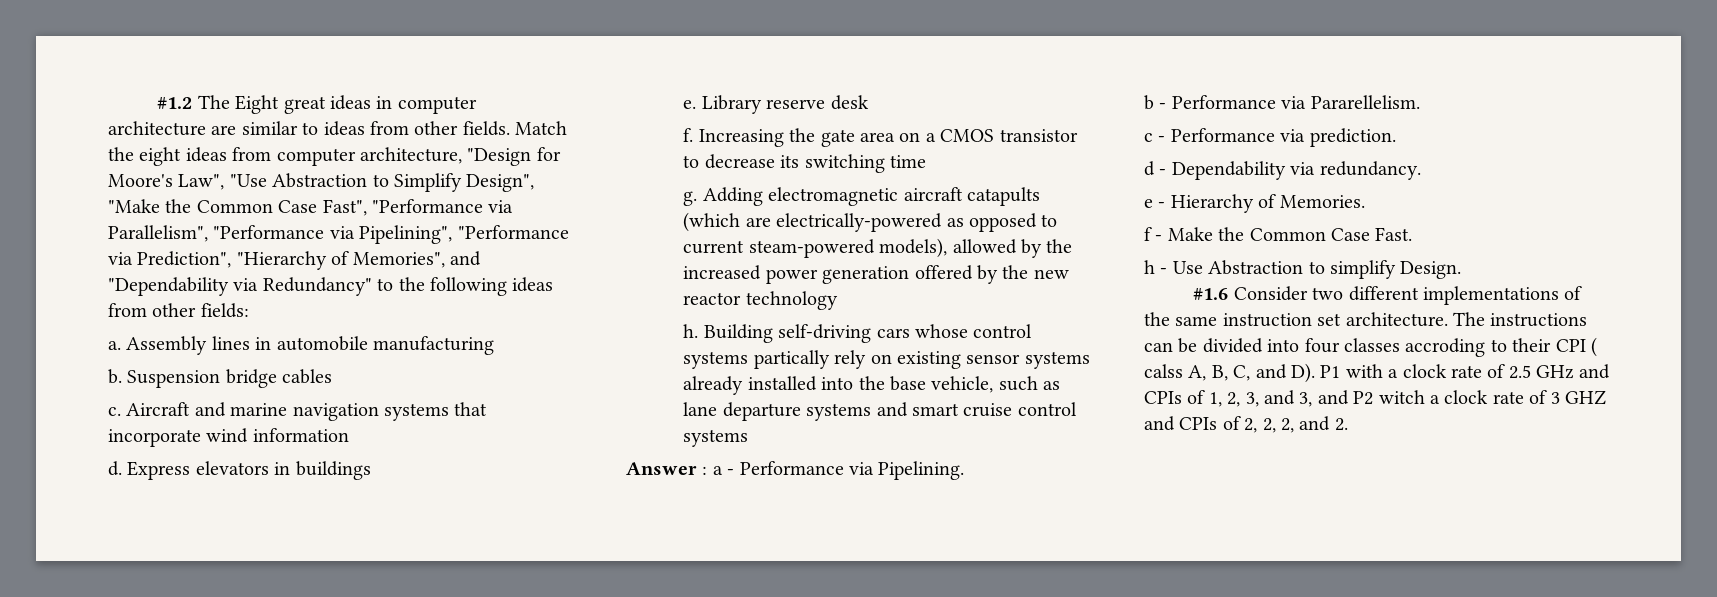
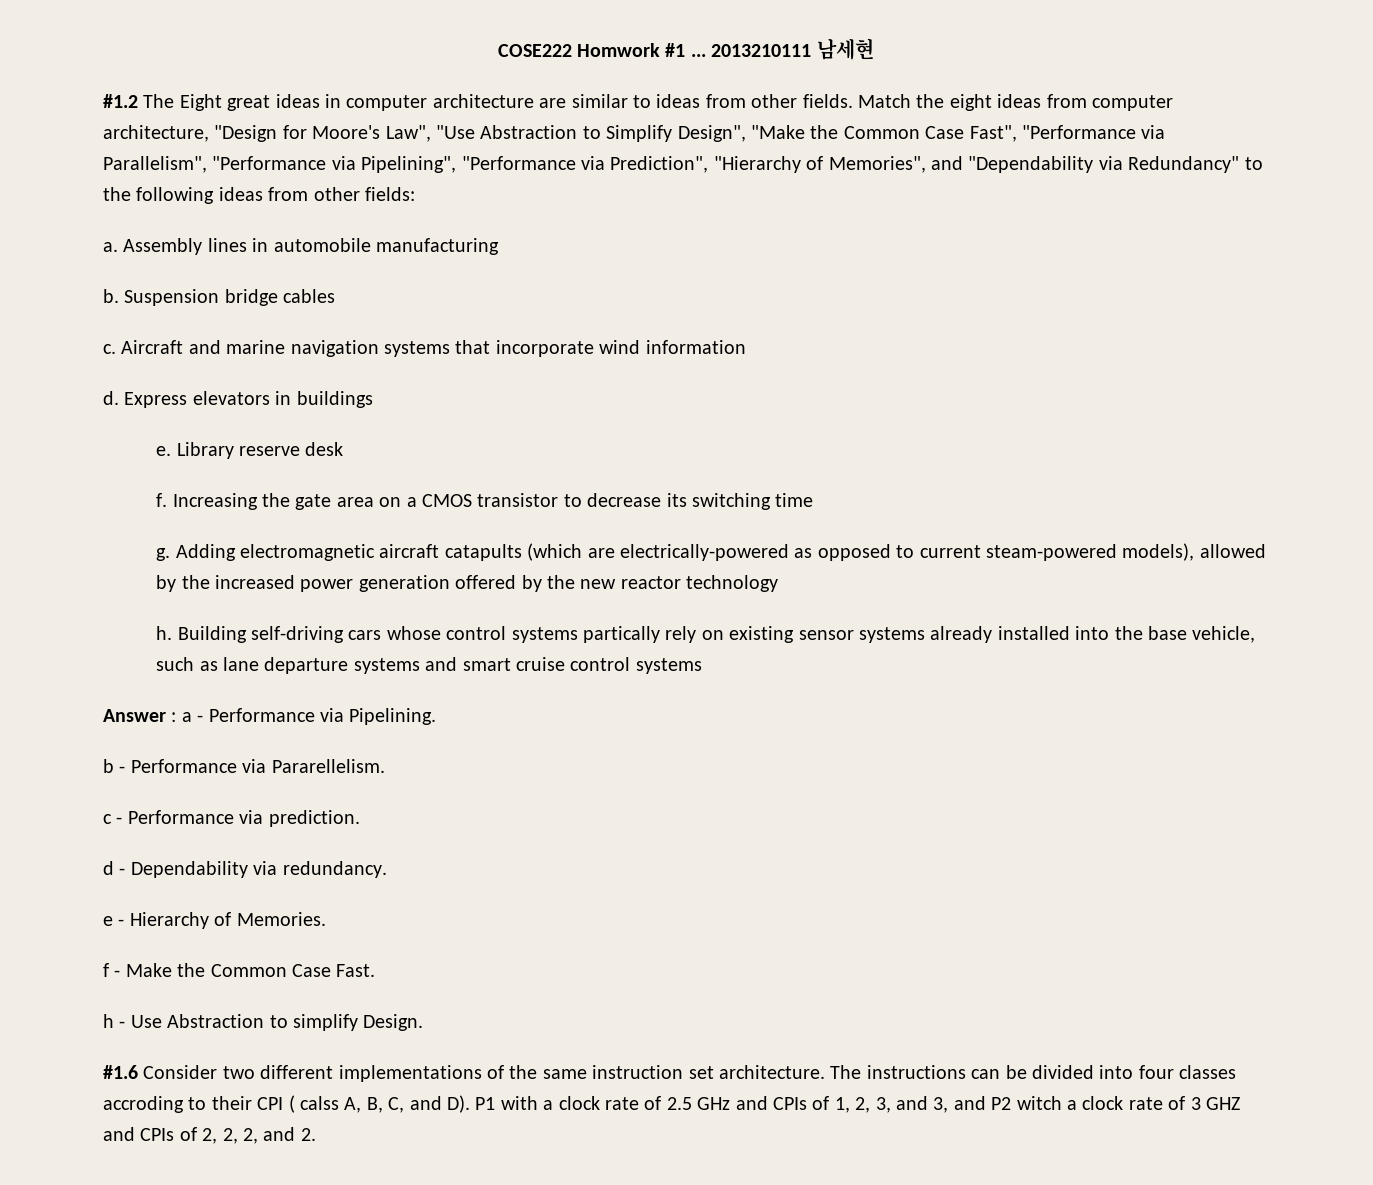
(157, 103) none -> [497,38,874,60] COSE222 Homwork #1 ... 2013210111 남세현 //

